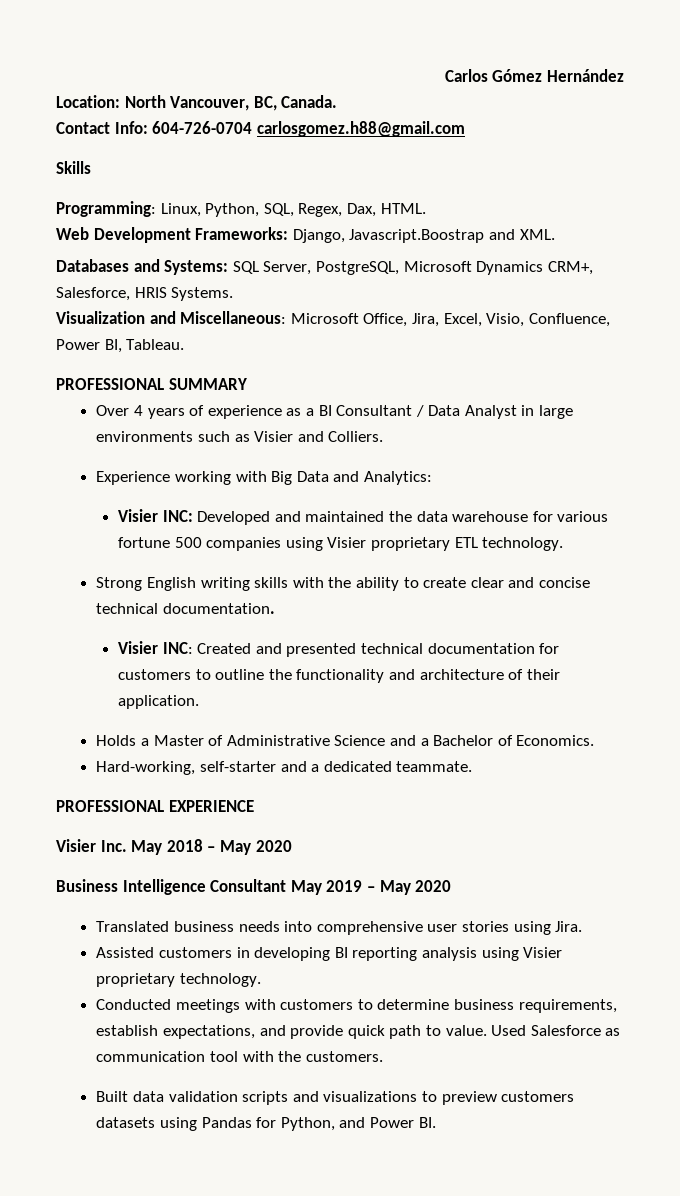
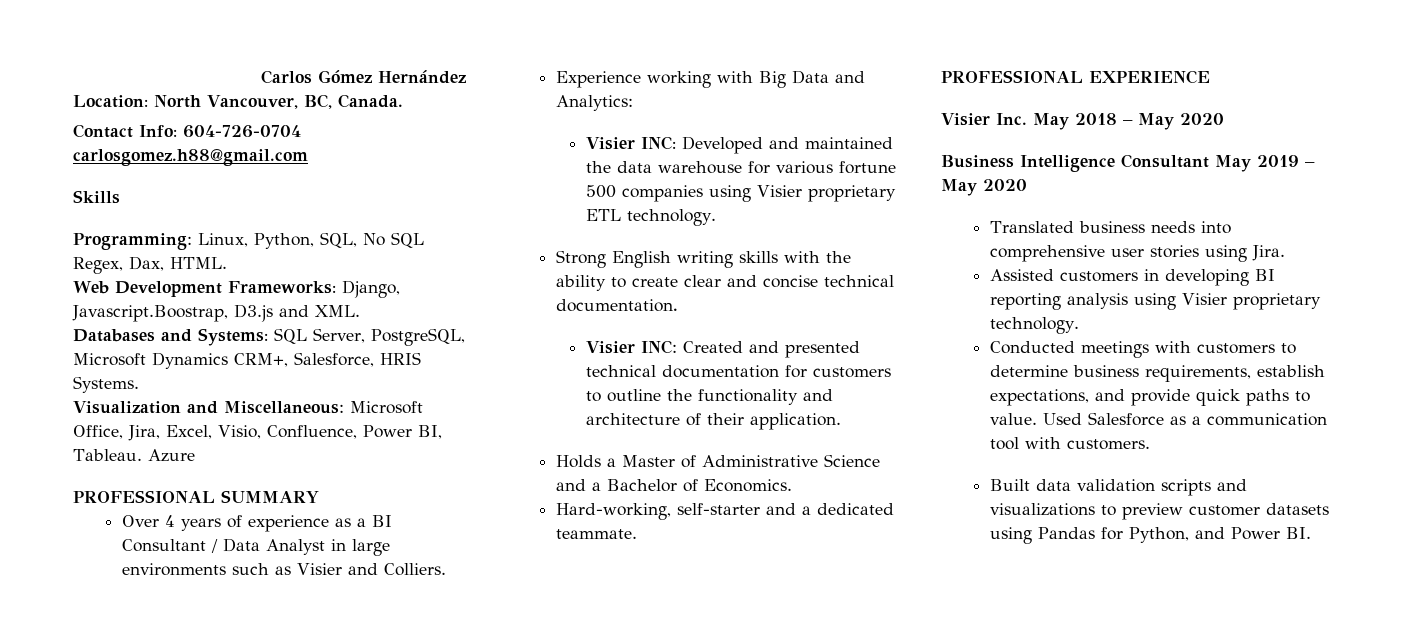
(294, 210) none -> [363,232,424,248] No SQL
[349,229,485,243] Javascript.Boostrap -> [72,304,273,322] Javascript.Boostrap, D3.js
(185, 344) none -> [147,449,195,462] Azure
[389,1025,422,1039] path -> [1246,389,1290,406] paths
(621, 1032) none -> [1192,416,1202,425] a
[278,1051,302,1062] the -> (1062, 443) none
[501,1091,575,1102] customers -> [1189,505,1261,516] customer

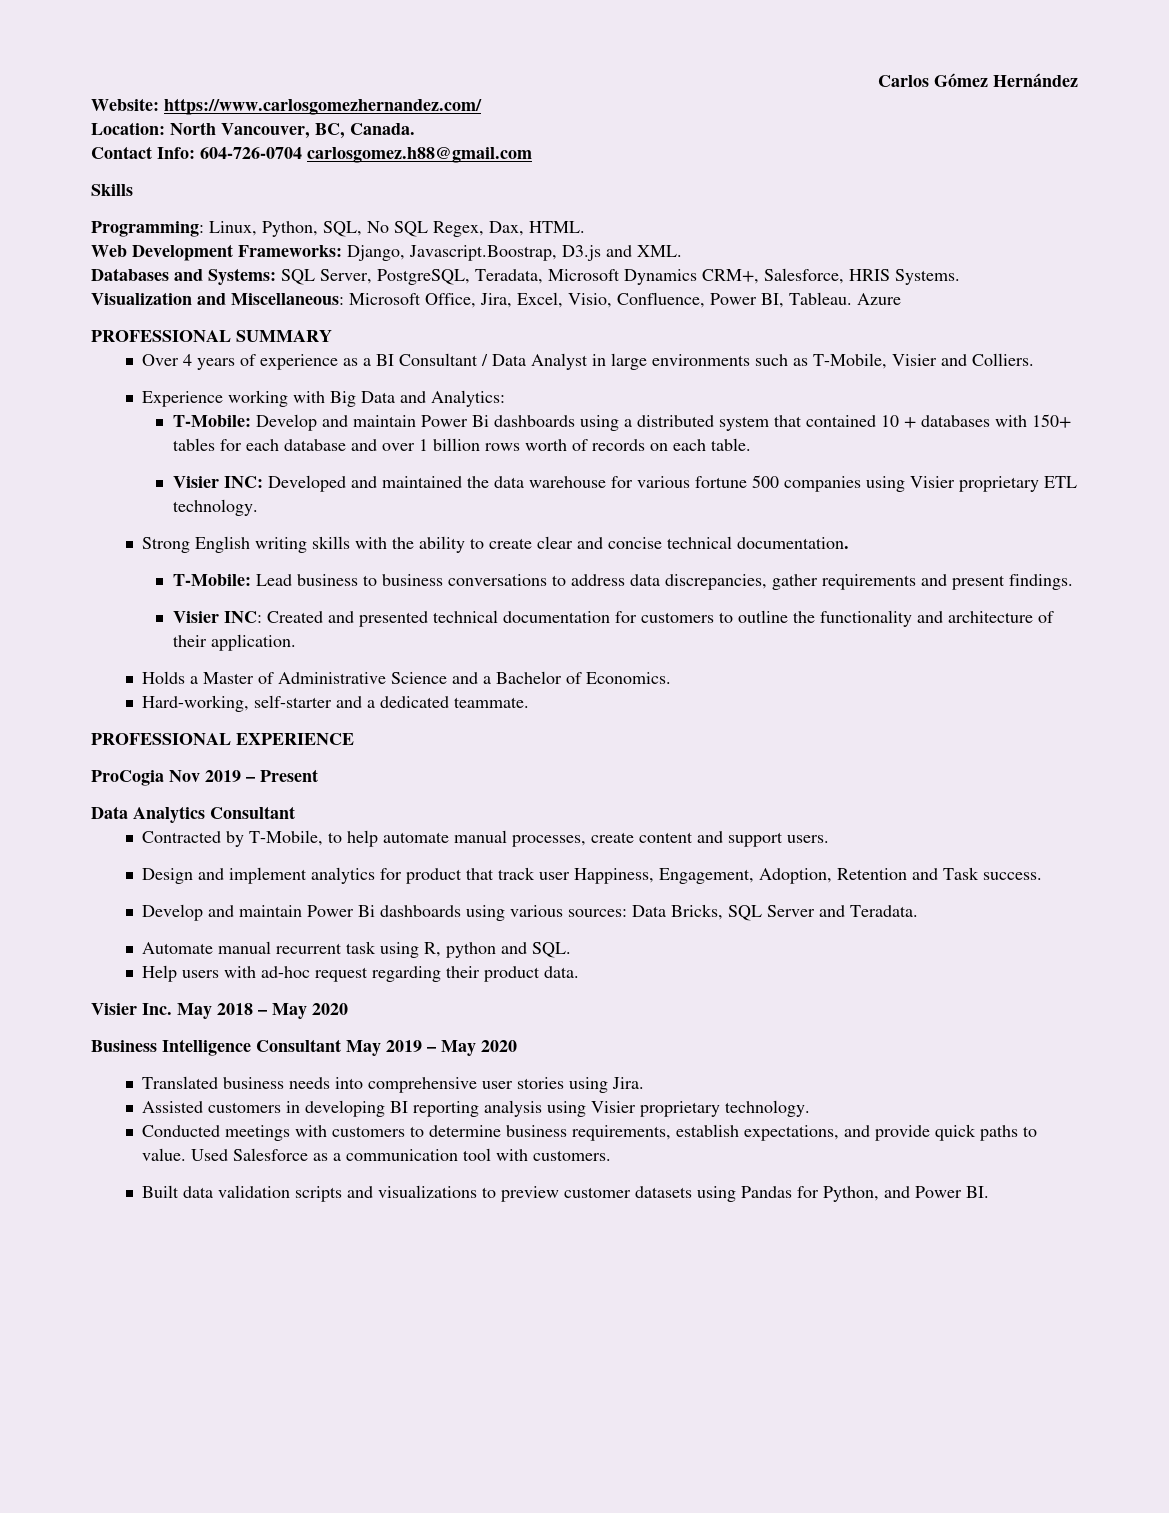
(466, 77) none -> [91,98,482,115] // Website: https://www.carlosgomezhernandez.com/
(465, 337) none -> [475,269,543,284] Teradata,
(292, 570) none -> [812,353,887,369] T-Mobile,
(634, 103) none -> [172,414,1071,431] [172,438,751,451] // T-Mobile: Develop and maintain Power Bi dashboards using a distributed system that contained 10 + databases with 150+ tables for each database and over 1 billion rows worth of records on each table.
(679, 305) none -> [172,574,1073,590] // T-Mobile: Lead business to business conversations to address data discrepancies, gather requirements and present findings.
(1210, 77) none -> [91,769,318,786] [91,806,295,823] [141,830,829,847] [141,867,1042,884] [141,904,918,921] [141,941,571,958] [141,965,579,982] // ProCogia Nov 2019 – Present // Data Analytics Consultant // Contracted by T-Mobile, to help automate manual processes, create content and support users. // Design and implement analytics for product that track user Happiness, Engagement, Adoption, Retention and Task success. // Develop and maintain Power Bi dashboards using various sources: Data Bricks, SQL Server and Teradata. // Automate manual recurrent task using R, python and SQL. // Help users with ad-hoc request regarding their product data.

